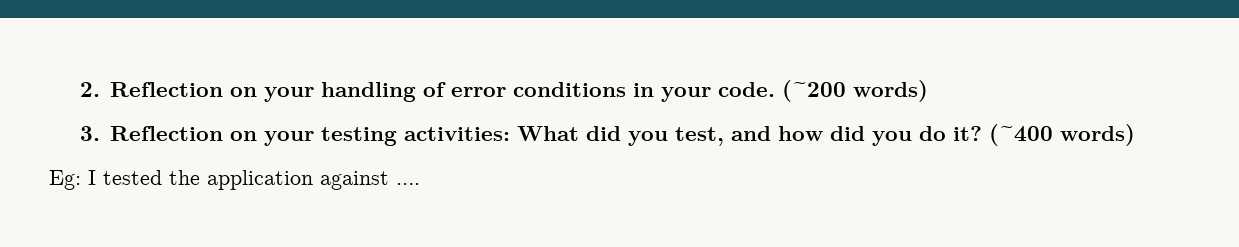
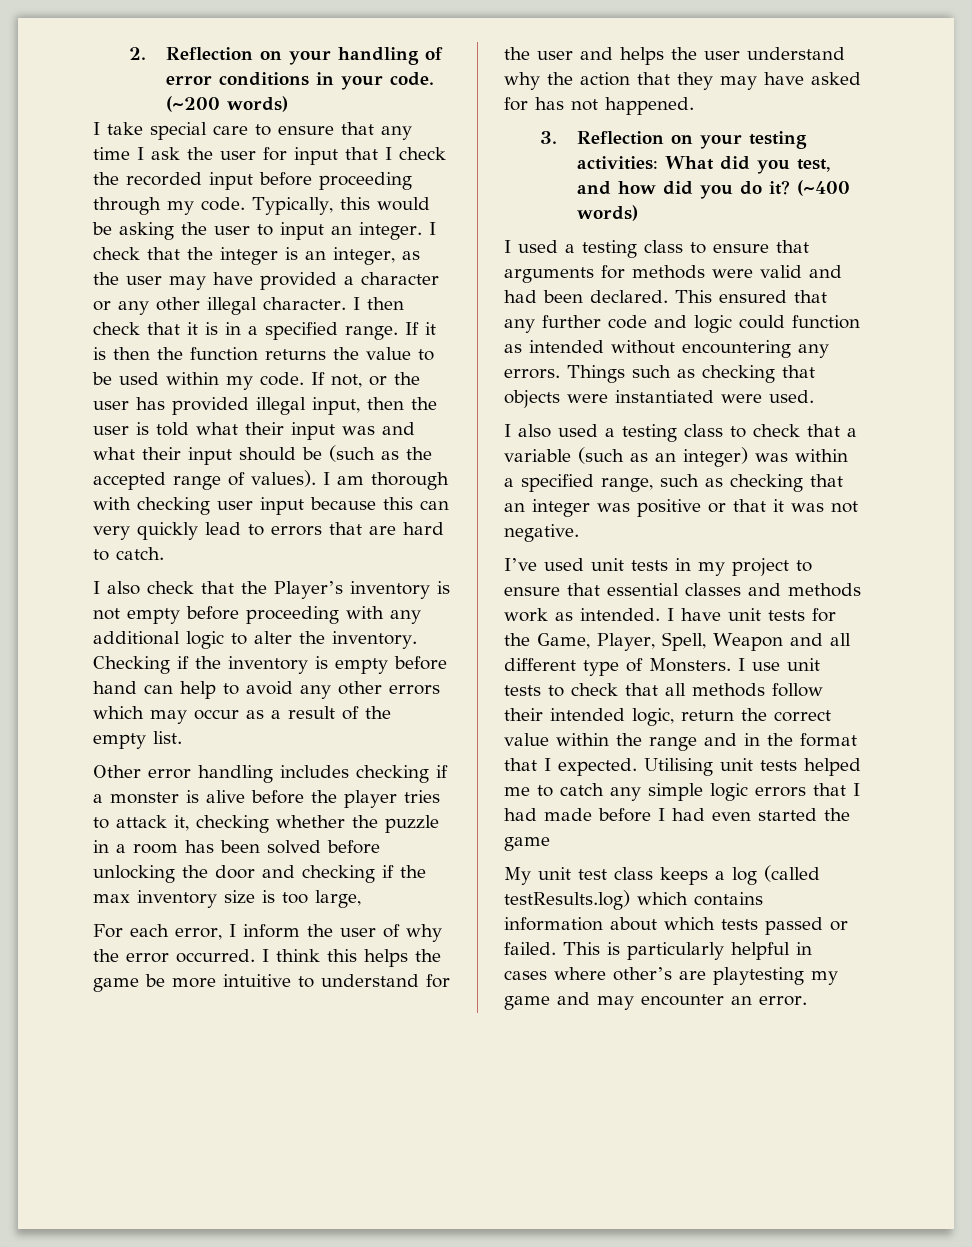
(929, 91) none -> [93,122,412,140] [93,147,446,165] [93,172,412,190] [93,197,430,215] [92,222,436,240] [93,247,420,265] [93,272,439,290] [93,297,404,315] [93,322,436,340] [93,347,434,361] [92,372,420,390] [93,397,437,415] [93,422,415,440] [93,445,432,465] [93,470,449,490] [93,497,449,515] [93,522,444,540] [93,547,164,561] [93,581,450,599] [93,606,421,624] [93,631,417,649] [93,656,447,674] [93,681,440,699] [93,706,391,724] [93,731,182,749] [93,765,448,783] [93,790,440,808] [93,815,439,833] [93,840,380,854] [93,865,426,883] [93,890,361,908] [93,924,442,942] [93,949,441,967] [93,974,450,992] [504,47,845,65] [504,72,861,90] [504,97,694,115] // I take special care to ensure that any time I ask the user for input that I check the recorded input before proceeding through my code. Typically, this would be asking the user to input an integer. I check that the integer is an integer, as the user may have provided a character or any other illegal character. I then check that it is in a specified range. If it is then the function returns the value to be used within my code. If not, or the user has provided illegal input, then the user is told what their input was and what their input should be (such as the accepted range of values). I am thorough with checking user input because this can very quickly lead to errors that are hard to catch. // I also check that the Player’s inventory is not empty before proceeding with any additional logic to alter the inventory. Checking if the inventory is empty before hand can help to avoid any other errors which may occur as a result of the empty list. // Other error handling includes checking if a monster is alive before the player tries to attack it, checking whether the puzzle in a room has been solved before unlocking the door and checking if the max inventory size is too large, // For each error, I inform the user of why the error occurred. I think this helps the game be more intuitive to understand for the user and helps the user understand why the action that they may have asked for has not happened.
[49,170,420,190] Eg: I tested the application against …. -> [504,240,809,258] [504,265,842,283] [504,290,827,303] [504,315,860,333] [504,340,829,358] [504,365,815,383] [504,390,814,408] [504,424,857,442] [504,447,848,467] [504,474,843,492] [504,499,858,517] [504,524,579,542] [504,558,812,576] [504,583,861,597] [504,608,836,622] [504,632,851,651] [504,658,820,676] [504,683,823,697] [504,708,831,726] [504,733,857,751] [504,758,861,776] [504,783,860,801] [504,808,850,822] [504,837,550,851] [504,865,820,885] [504,890,763,910] [504,917,848,935] [504,942,812,960] [504,967,838,985] [504,992,807,1010] I used a testing class to ensure that arguments for methods were valid and had been declared. This ensured that any further code and logic could function as intended without encountering any errors. Things such as checking that objects were instantiated were used. // I also used a testing class to check that a variable (such as an integer) was within a specified range, such as checking that an integer was positive or that it was not negative. // I’ve used unit tests in my project to ensure that essential classes and methods work as intended. I have unit tests for the Game, Player, Spell, Weapon and all different type of Monsters. I use unit tests to check that all methods follow their intended logic, return the correct value within the range and in the format that I expected. Utilising unit tests helped me to catch any simple logic errors that I had made before I had even started the game // My unit test class keeps a log (called testResults.log) which contains information about which tests passed or failed. This is particularly helpful in cases where other’s are playtesting my game and may encounter an error.

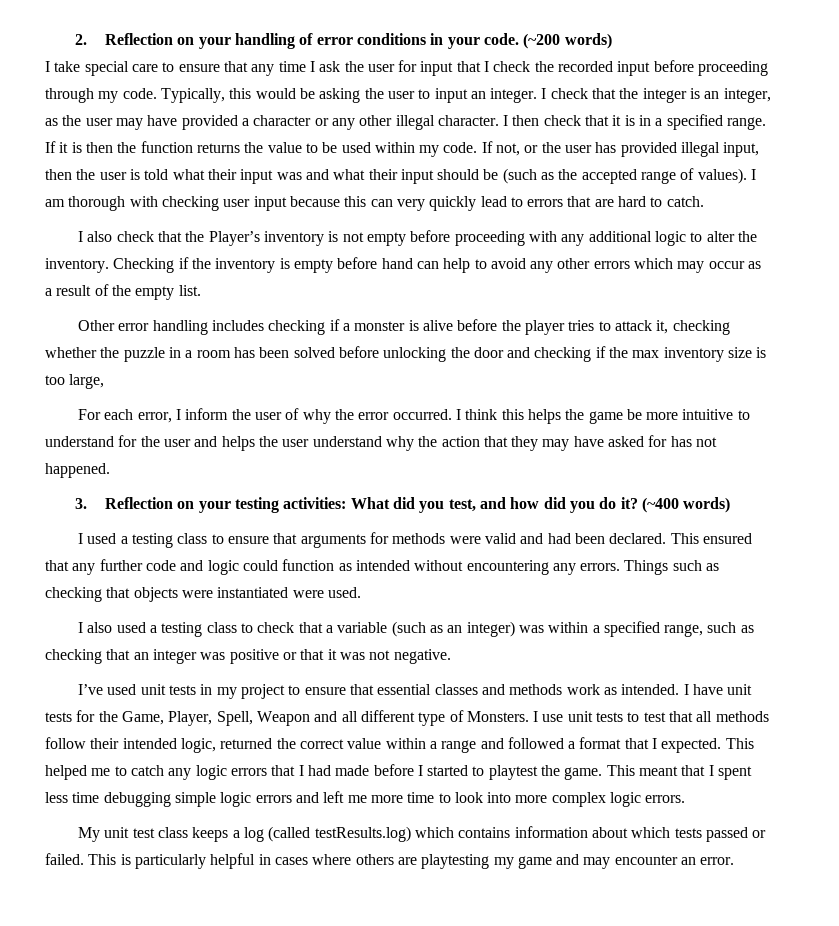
[571,683,618,696] check -> [643,712,666,722] test
[681,710,734,721] return -> [220,738,273,749] returned
[616,733,642,746] the -> [429,741,437,749] a
[744,733,793,746] in the -> [507,737,576,749] followed a
[644,758,797,776] Utilising unit tests -> [725,738,754,749] This
[648,783,703,801] simple -> (192, 774) none
[672,808,850,821] [504,837,550,851] had even started the game -> [427,765,753,780] [45,791,686,807] started to playtest the game. This meant that I spent less time debugging simple logic errors and left me more time to look into more complex logic errors.
[613,967,672,981] other’s -> [355,854,394,865] others

